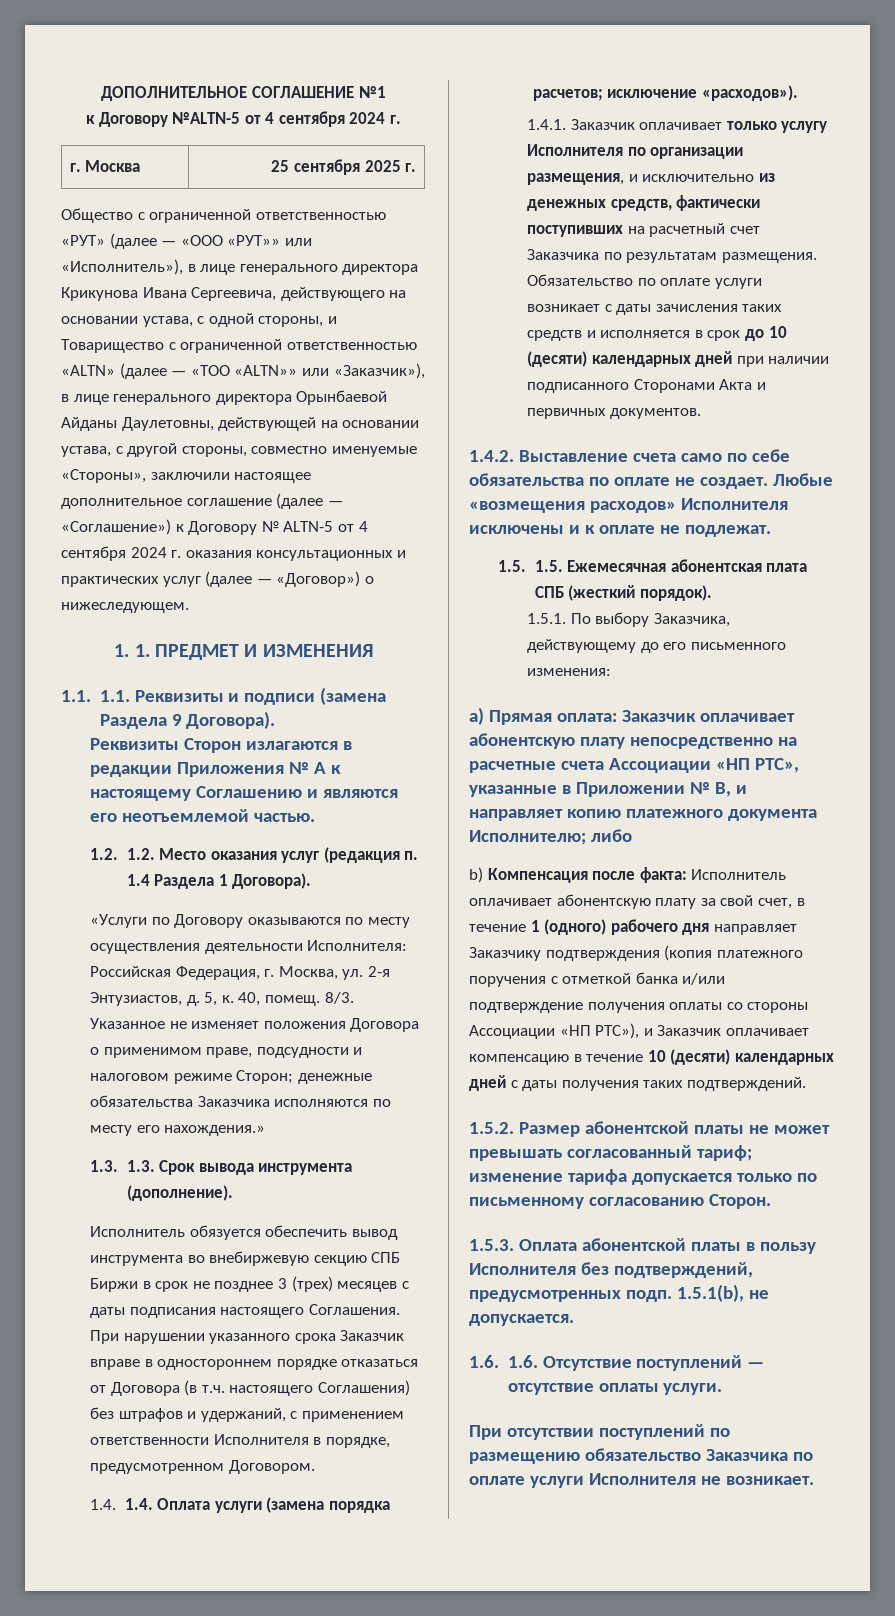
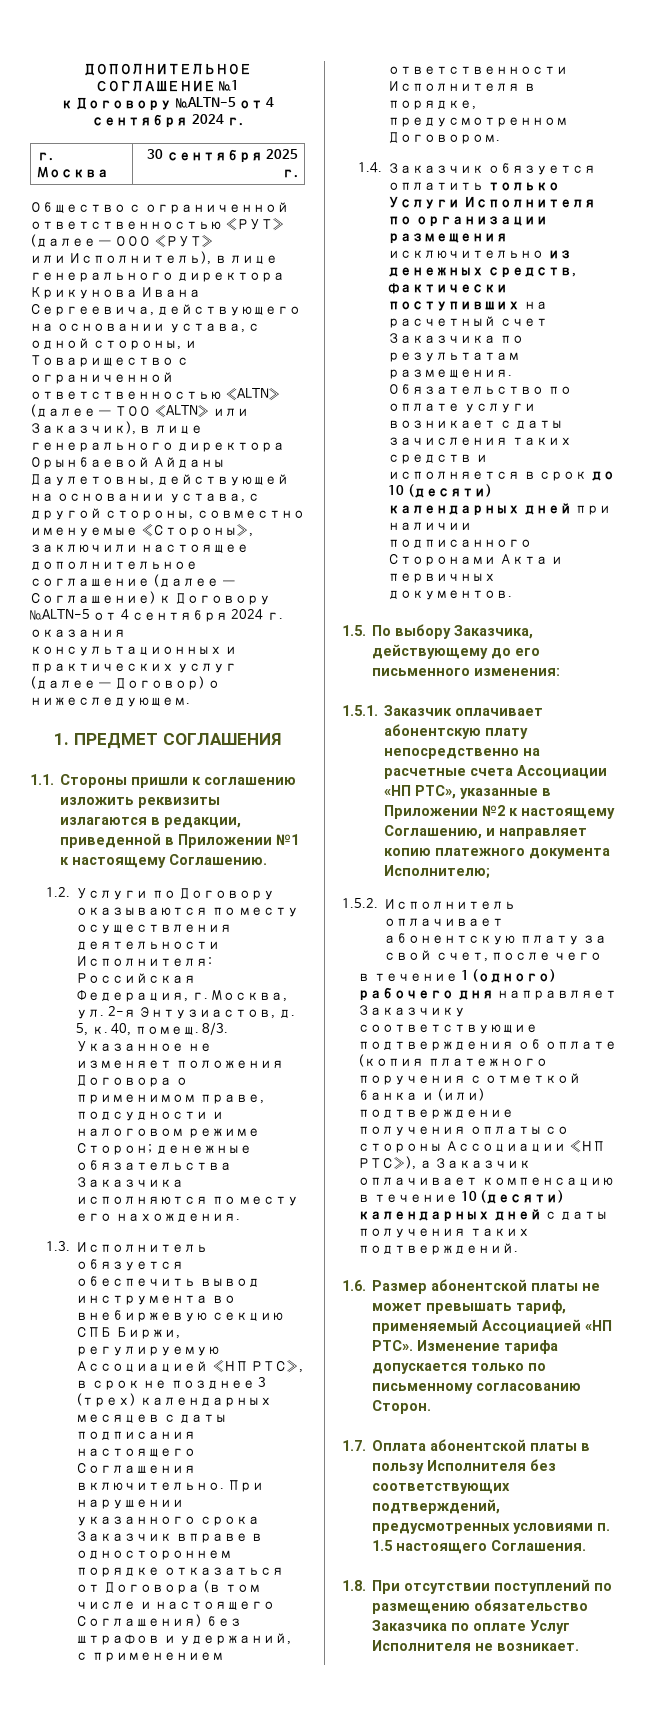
[271,160,290,172] 25 -> [147,149,164,159] 30
[180,235,312,246] [61,259,183,275] «ООО «РУТ»» или «Исполнитель»), -> [114,234,215,248] [30,251,212,265] ООО «РУТ» // или Исполнитель),
[190,363,425,379] «ТОО «ALTN»» или «Заказчик»), -> [114,404,250,418] [30,421,136,435] ТОО «ALTN» или Заказчик),
[61,519,334,535] «Соглашение») к Договору № ALTN-5 -> [30,591,271,605] [30,609,90,620] Соглашение) к Договору №ALTN-5
[276,571,361,587] «Договор») -> [114,676,205,690] Договор)
[134,644,373,660] [61,687,387,705] [99,711,276,729] [90,738,352,753] [90,762,341,777] [90,786,398,801] [90,809,315,822] [90,847,419,863] [126,873,312,889] [90,914,148,928] 1. ПРЕДМЕТ И ИЗМЕНЕНИЯ // 1.1. 1.1. Реквизиты и подписи (замена Раздела 9 Договора). // Реквизиты Сторон излагаются в редакции Приложения № А к настоящему Соглашению и являются его неотъемлемой частью. // 1.2. 1.2. Место оказания услуг (редакция п. 1.4 Раздела 1 Договора). // «Услуги -> [74,733,281,749] [30,774,297,788] [60,797,221,808] [60,817,242,828] [60,833,300,848] [60,854,268,868] [46,887,149,900] ПРЕДМЕТ СОГЛАШЕНИЯ // 1.1. Стороны пришли к соглашению изложить реквизиты излагаются в редакции, приведенной в Приложении №1 к настоящему Соглашению. // 1.2. Услуги
[164,1125,266,1136] [90,1160,353,1175] [126,1185,233,1201] нахождения.» // 1.3. 1.3. Срок вывода инструмента (дополнение). // -> [115,1213,240,1222] [46,1241,71,1251] нахождения. // 1.3.
[90,1278,139,1292] Биржи -> [115,1327,180,1339] [76,1346,221,1356] [76,1359,304,1373] Биржи, регулируемую Ассоциацией «НП РТС»,
(333, 1284) none -> [139,1397,272,1407] календарных
[308,1304,400,1315] Соглашения. -> [76,1463,197,1474] [76,1482,225,1491] Соглашения включительно.
[201,1385,225,1393] т.ч. -> [224,1584,261,1592] [76,1601,152,1610] том числе и
[124,1497,390,1513] [532,85,798,101] [527,119,828,133] 1.4. Оплата услуги (замена порядка расчетов; исключение «расходов»). // 1.4.1. Заказчик оплачивает только услугу -> [388,163,596,175] [388,182,560,191] [388,196,461,209] Заказчик обязуется оплатить только Услуги
[527,173,638,185] размещения, и -> [388,233,509,244] размещения
[469,449,790,462] [469,473,833,489] [469,498,788,513] [469,525,771,537] [498,559,808,572] [534,585,712,601] [527,613,567,624] 1.4.2. Выставление счета само по себе обязательства по оплате не создает. Любые «возмещения расходов» Исполнителя исключены и к оплате не подлежат. // 1.5. 1.5. Ежемесячная абонентская плата СПБ (жесткий порядок). // 1.5.1. -> [342,625,366,636] 1.5.
[469,707,617,725] a) Прямая оплата: -> [342,705,378,716] 1.5.1.
[689,782,731,797] № B, -> [482,805,616,819] [384,825,483,839] №2 к настоящему Соглашению,
[590,829,632,842] [469,867,687,883] либо // b) Компенсация после факта: -> [342,898,378,908] // 1.5.2.
(792, 903) none -> [491,952,603,961] после чего //
[545,950,660,961] подтверждения -> [358,1024,539,1034] [358,1039,617,1051] соответствующие подтверждения об оплате
[682,973,726,985] и/или -> [421,1088,485,1101] и (или)
[643,1028,653,1036] и -> [419,1160,432,1168] а
[469,1122,514,1134] 1.5.2. -> [342,1280,366,1291] 1.6.
[566,1145,752,1161] [469,1173,563,1182] согласованный тариф; изменение -> [516,1300,567,1314] [372,1319,613,1334] [372,1340,501,1351] тариф, применяемый Ассоциацией «НП РТС». Изменение
[469,1239,514,1251] 1.5.3. -> [342,1440,366,1451] 1.7.
(609, 1268) none -> [372,1483,511,1494] соответствующих
[625,1284,769,1302] [469,1314,574,1326] [469,1355,765,1371] [507,1383,723,1395] подп. 1.5.1(b), не допускается. // 1.6. 1.6. Отсутствие поступлений — отсутствие оплаты услуги. // -> [513,1523,611,1534] [372,1540,587,1554] [342,1580,366,1591] условиями п. 1.5 настоящего Соглашения. // 1.8.
[529,1476,584,1488] услуги -> [530,1620,571,1634] Услуг

